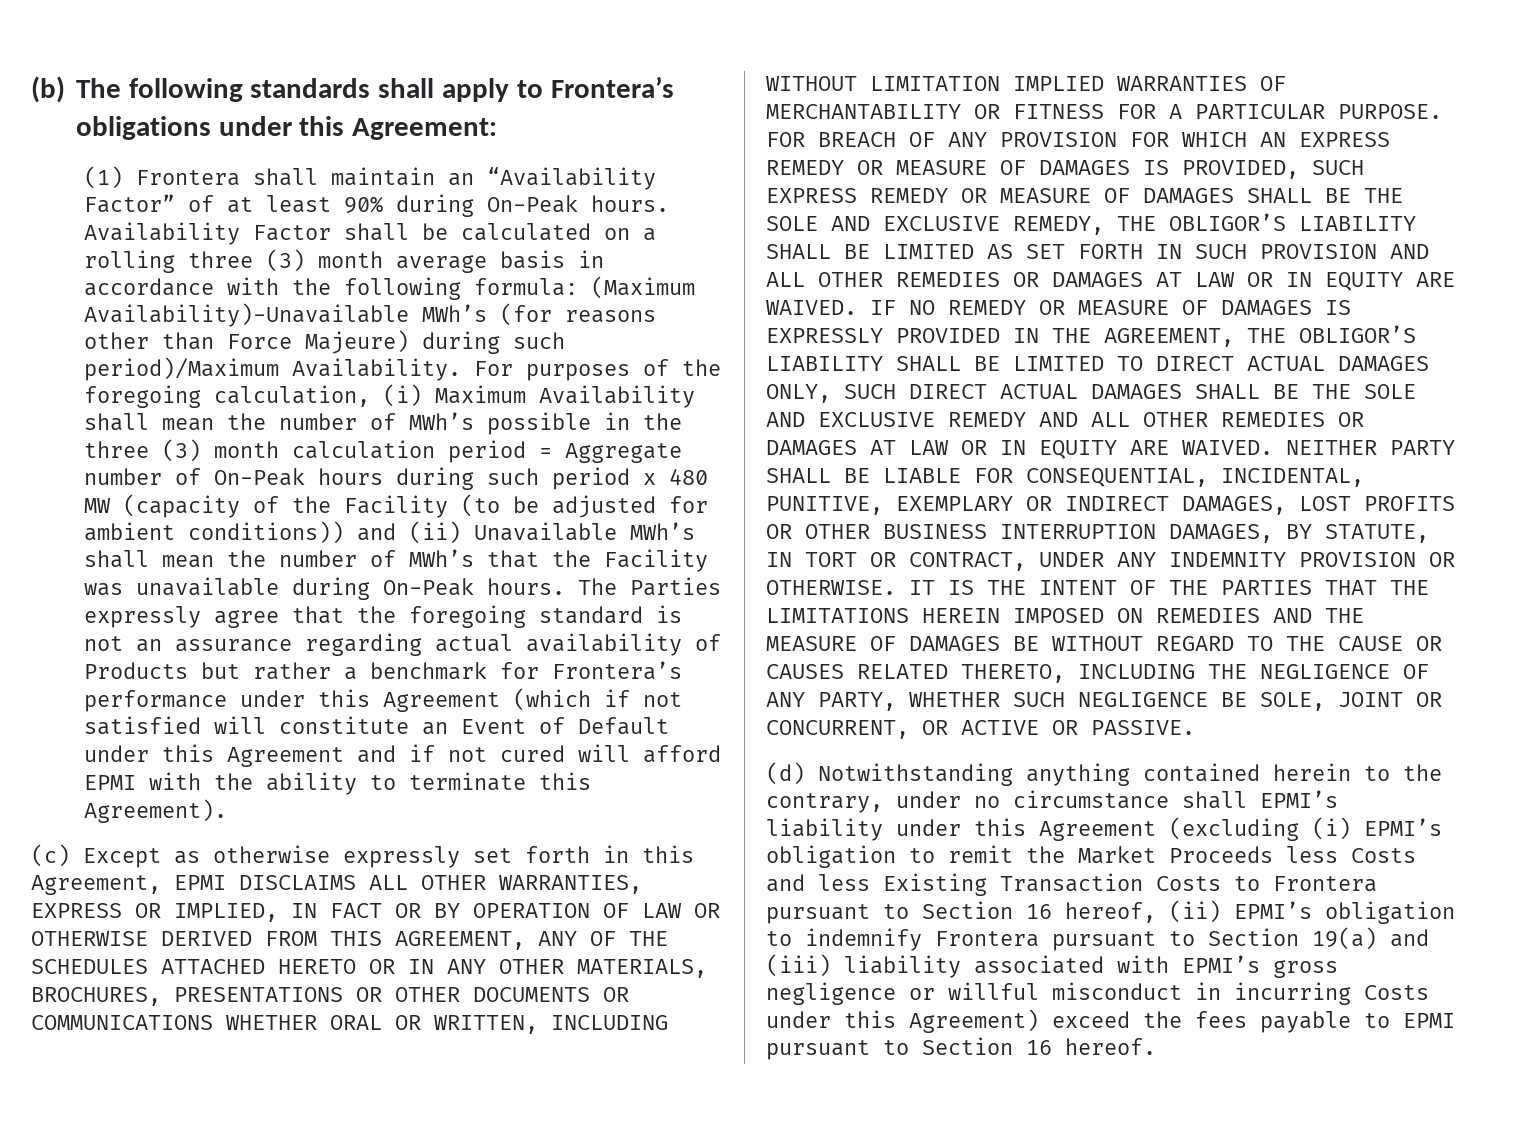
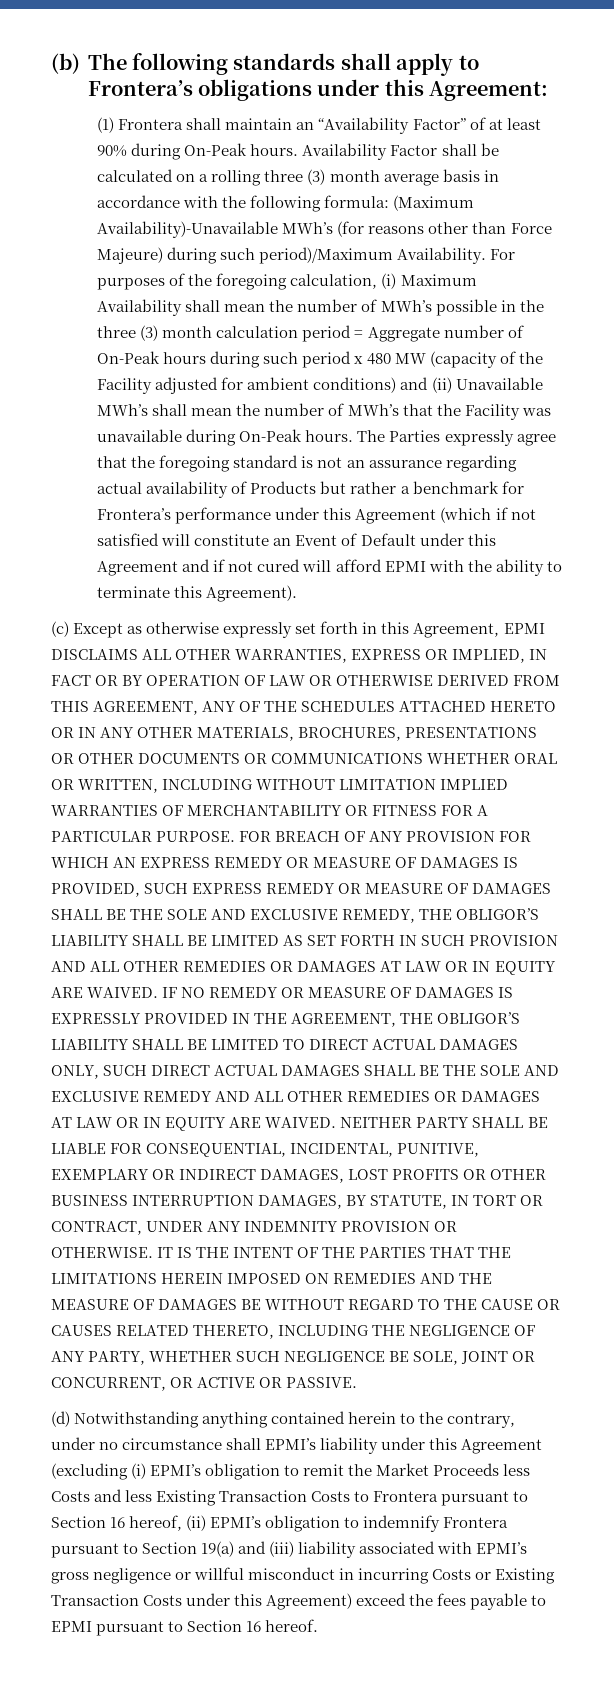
[460,494,539,517] (to be -> (153, 386) none
[187,521,344,544] conditions)) -> [313,377,397,393] conditions)
(1429, 992) none -> [475,1568,556,1584] [51,1594,183,1606] or Existing Transaction Costs

